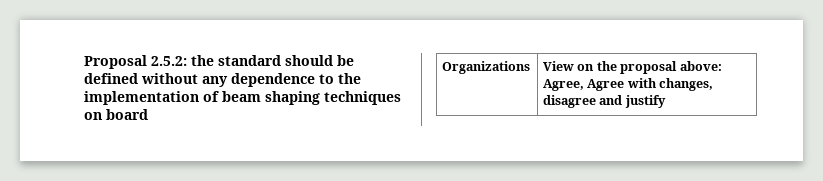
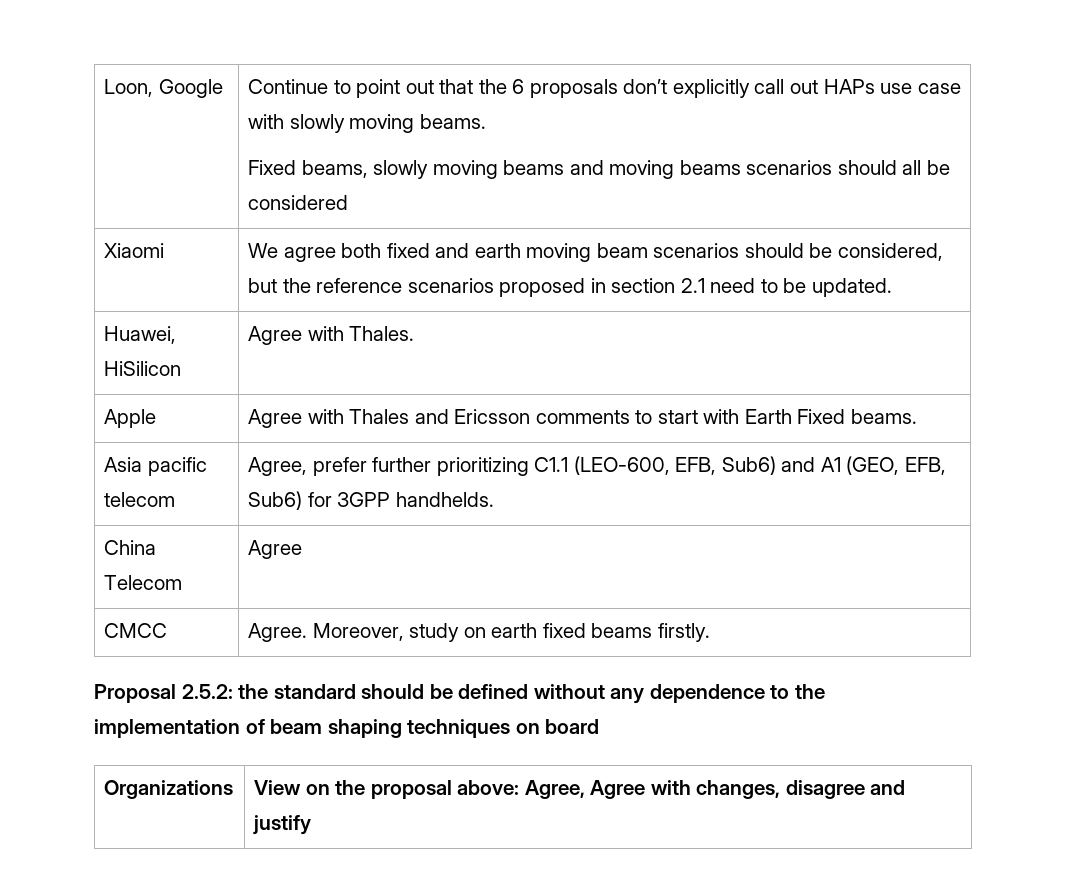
(84, 62) none -> [104,79,223,98] [248,79,961,98] [248,114,486,133] [248,160,950,179] [248,195,349,210] [104,243,165,258] [248,243,943,262] [248,278,892,297] [104,326,177,344] [104,361,182,376] [248,326,415,345] [104,409,157,428] [248,409,917,428] [104,457,207,476] [104,492,176,507] [248,456,946,476] [248,491,494,510] [104,540,157,555] [104,575,183,590] [248,540,303,559] [104,623,168,638] [248,623,710,642] Loon, Google | Continue to point out that the 6 proposals don’t explicitly call out HAPs use case with slowly moving beams. // Fixed beams, slowly moving beams and moving beams scenarios should all be considered // Xiaomi | We agree both fixed and earth moving beam scenarios should be considered, but the reference scenarios proposed in section 2.1 need to be updated. // Huawei, HiSilicon | Agree with Thales. // Apple | Agree with Thales and Ericsson comments to start with Earth Fixed beams. // Asia pacific telecom | Agree, prefer further prioritizing C1.1 (LEO-600, EFB, Sub6) and A1 (GEO, EFB, Sub6) for 3GPP handhelds. // China Telecom | Agree // CMCC | Agree. Moreover, study on earth fixed beams firstly. //

